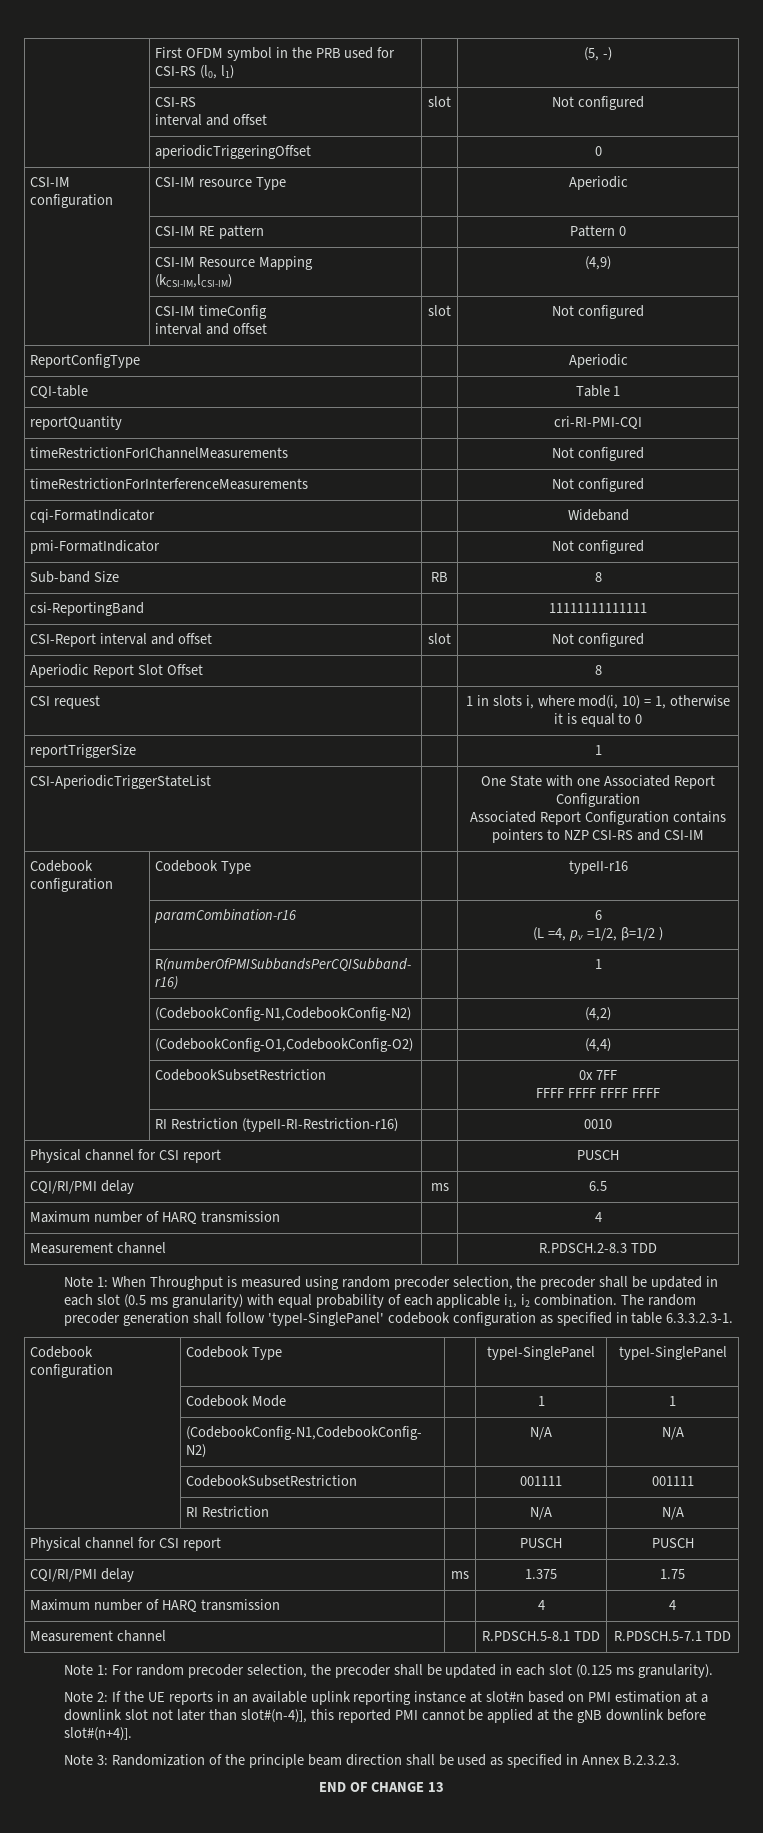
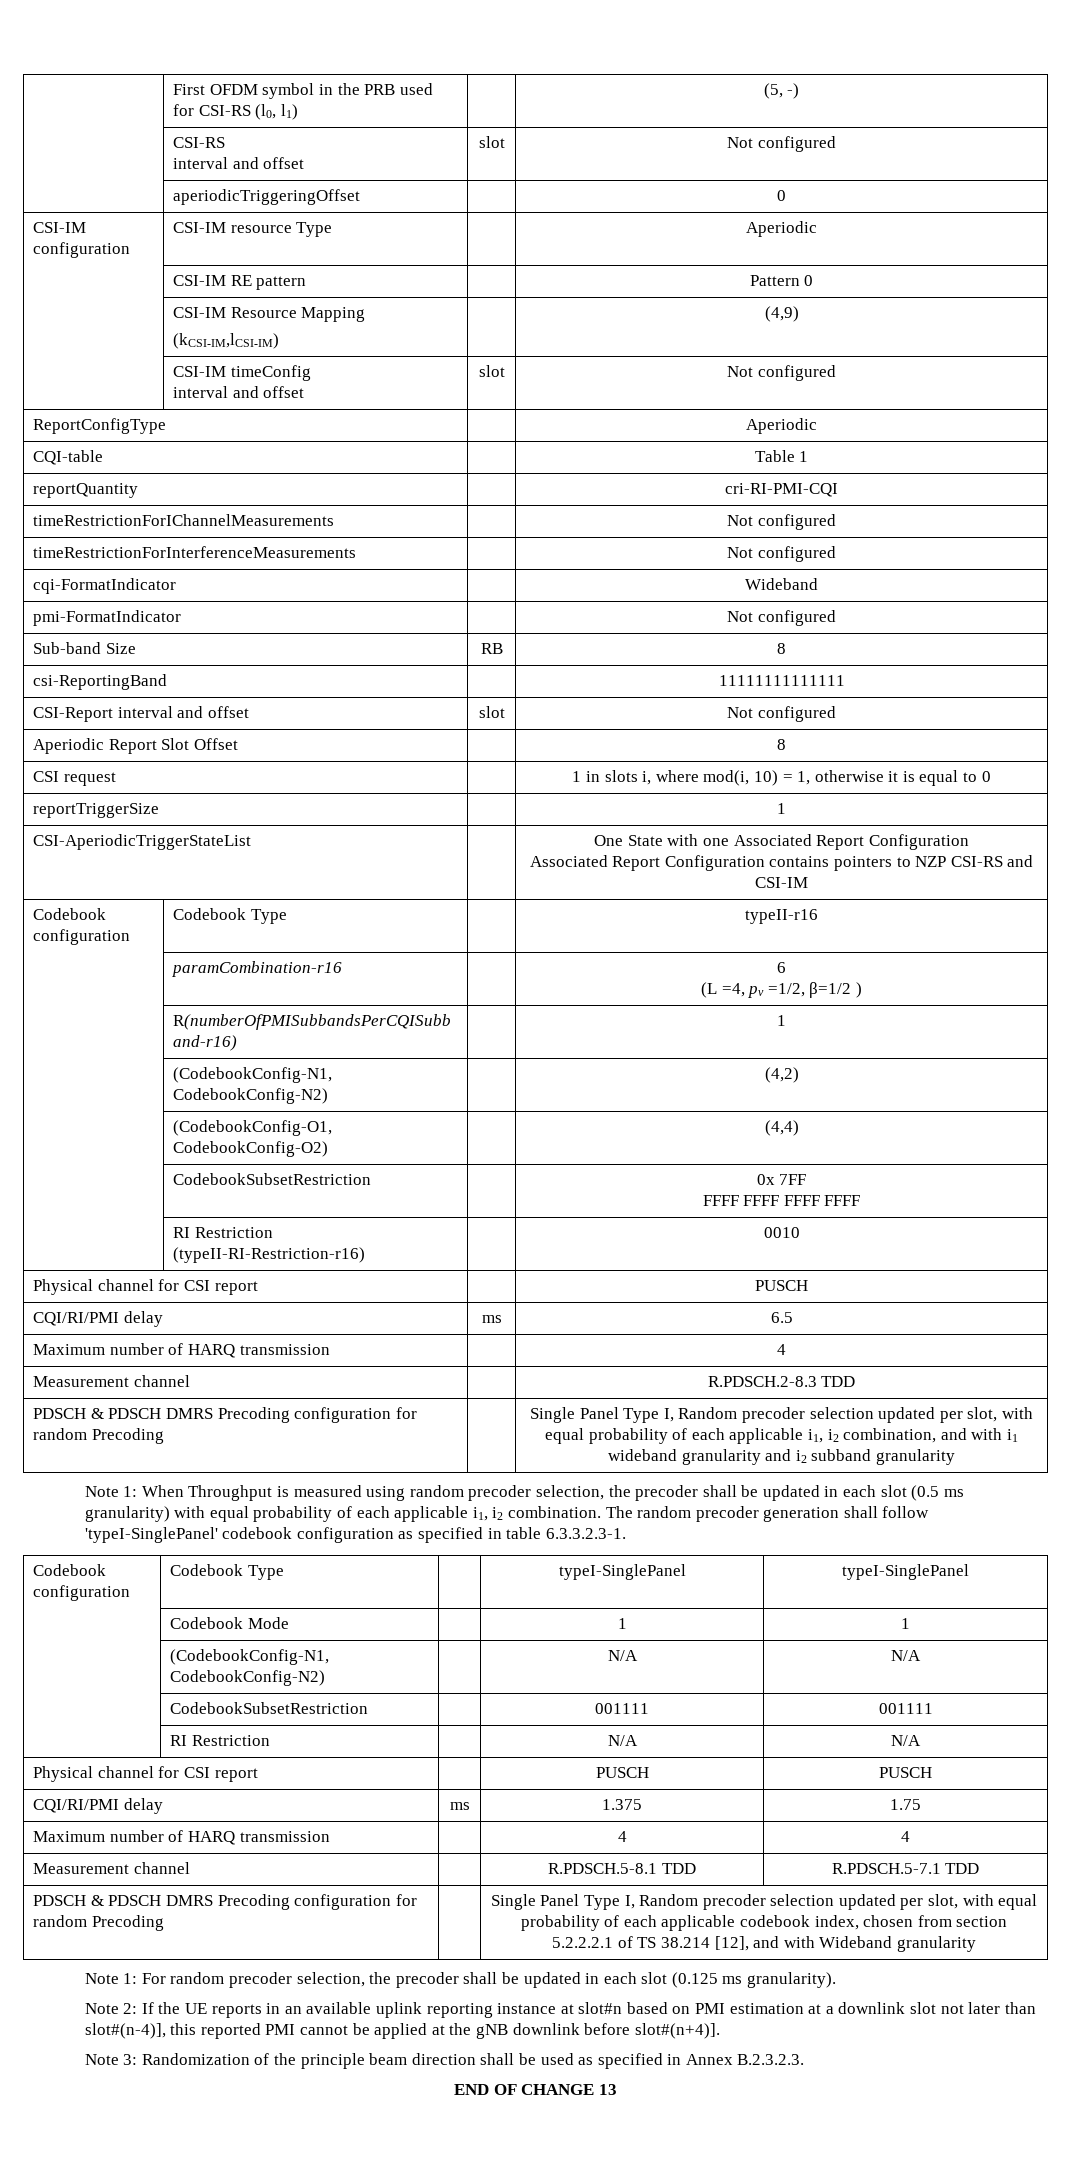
(657, 1248) none -> [33,1407,417,1423] [33,1428,164,1444] [530,1407,1033,1423] [545,1428,1018,1444] [608,1449,955,1465] // PDSCH & PDSCH DMRS Precoding configuration for random Precoding | | Single Panel Type I, Random precoder selection updated per slot, with equal probability of each applicable i1, i2 combination, and with i1 wideband granularity and i2 subband granularity
(732, 1636) none -> [33,1894,417,1910] [33,1915,164,1931] [490,1894,1038,1910] [520,1915,1008,1931] [552,1936,976,1952] // PDSCH & PDSCH DMRS Precoding configuration for random Precoding | | Single Panel Type I, Random precoder selection updated per slot, with equal probability of each applicable codebook index, chosen from section 5.2.2.2.1 of TS 38.214 [12], and with Wideband granularity

